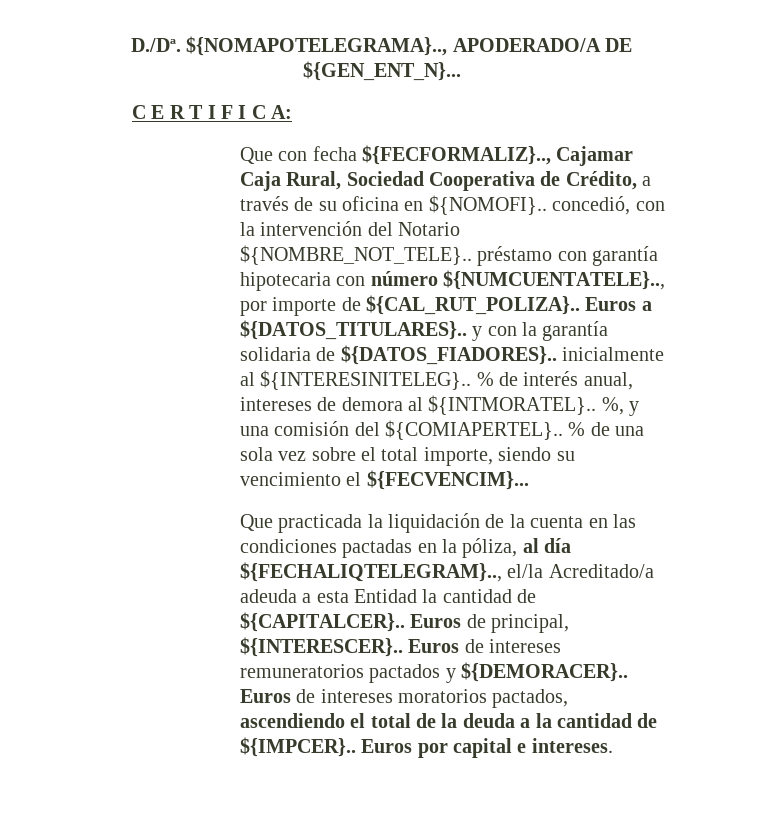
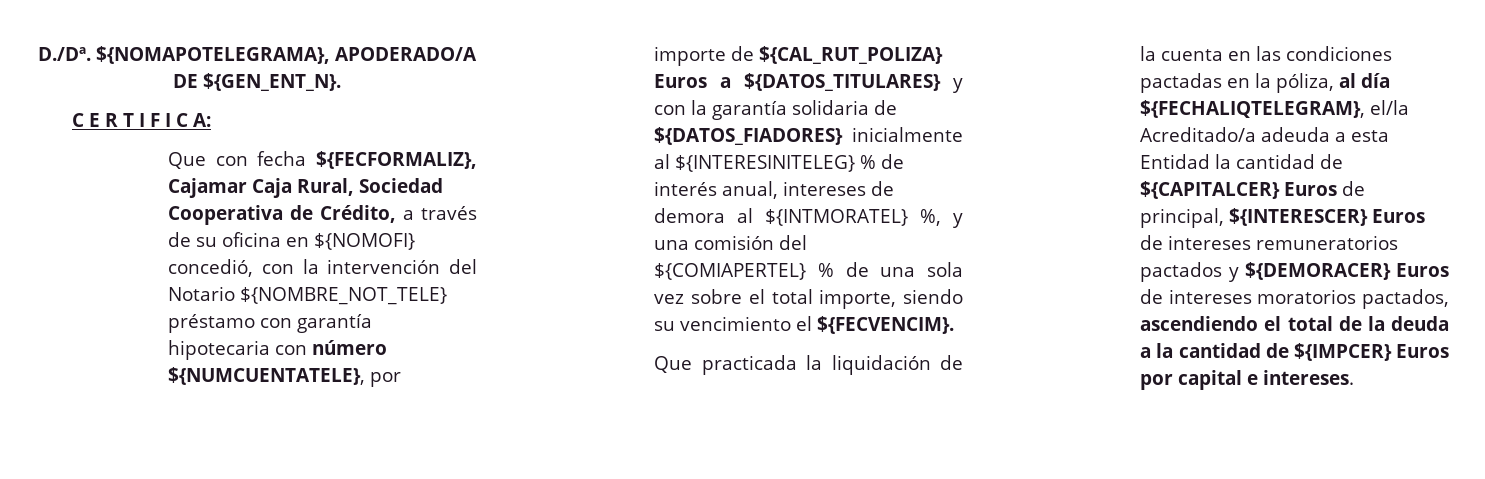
[186,36,448,56] ${NOMAPOTELEGRAMA}.., -> [95,46,330,64] ${NOMAPOTELEGRAMA},
[302,61,461,81] ${GEN_ENT_N}... -> [202,73,341,91] ${GEN_ENT_N}.
[361,145,551,165] ${FECFORMALIZ}.., -> [316,151,478,169] ${FECFORMALIZ},
[428,195,547,215] ${NOMOFI}.. -> [314,233,416,250] ${NOMOFI}
[239,245,472,265] ${NOMBRE_NOT_TELE}.. -> [240,287,448,305] ${NOMBRE_NOT_TELE}
[442,270,665,290] ${NUMCUENTATELE}.., -> [168,367,366,385] ${NUMCUENTATELE},
[365,295,580,315] ${CAL_RUT_POLIZA}.. -> [759,46,944,64] ${CAL_RUT_POLIZA}
[239,320,467,340] ${DATOS_TITULARES}.. -> [744,73,942,91] ${DATOS_TITULARES}
[340,345,557,365] ${DATOS_FIADORES}.. -> [654,127,844,145] ${DATOS_FIADORES}
[260,370,472,390] ${INTERESINITELEG}.. -> [675,155,856,172] ${INTERESINITELEG}
[428,395,597,415] ${INTMORATEL}.. -> [765,209,909,226] ${INTMORATEL}
[384,420,563,440] ${COMIAPERTEL}.. -> [654,263,807,280] ${COMIAPERTEL}
[366,470,529,490] ${FECVENCIM}... -> [817,316,955,334] ${FECVENCIM}.
[239,562,502,582] ${FECHALIQTELEGRAM}.., -> [1140,100,1366,118] ${FECHALIQTELEGRAM},
[239,612,405,632] ${CAPITALCER}.. -> [1140,181,1281,199] ${CAPITALCER}
[239,637,403,657] ${INTERESCER}.. -> [1229,208,1369,226] ${INTERESCER}
[460,662,628,682] ${DEMORACER}.. -> [1244,262,1391,280] ${DEMORACER}
[239,737,356,757] ${IMPCER}.. -> [1293,343,1392,361] ${IMPCER}

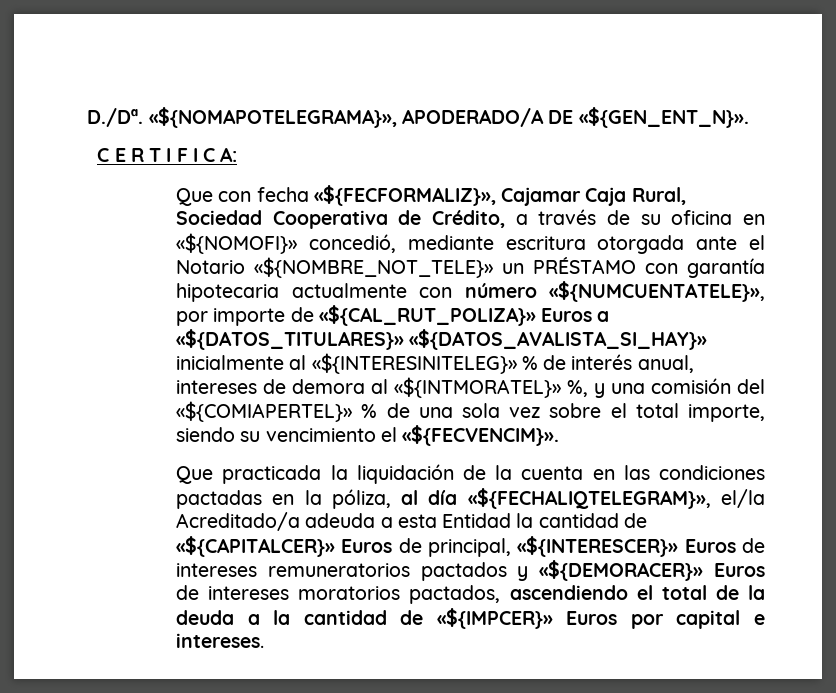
[95,46,330,64] ${NOMAPOTELEGRAMA}, -> [148,107,397,128] «${NOMAPOTELEGRAMA}»,
[202,73,341,91] ${GEN_ENT_N}. -> [578,107,749,128] «${GEN_ENT_N}».
[316,151,478,169] ${FECFORMALIZ}, -> [313,185,496,206] «${FECFORMALIZ}»,
[314,233,416,250] [168,259,478,277] [168,286,448,305] [168,314,256,333] ${NOMOFI} concedió, con la intervención del Notario ${NOMBRE_NOT_TELE} préstamo -> [176,233,766,254] [176,257,637,278] «${NOMOFI}» concedió, mediante escritura otorgada ante el Notario «${NOMBRE_NOT_TELE}» un PRÉSTAMO
(271, 350) none -> [291,283,407,298] actualmente
[168,367,366,385] ${NUMCUENTATELE}, -> [549,281,766,302] «${NUMCUENTATELE}»,
[759,46,944,64] ${CAL_RUT_POLIZA} -> [318,305,536,326] «${CAL_RUT_POLIZA}»
[744,73,963,93] [654,100,898,120] [654,127,844,145] ${DATOS_TITULARES} y con la garantía solidaria de ${DATOS_FIADORES} -> [176,329,708,350] «${DATOS_TITULARES}» «${DATOS_AVALISTA_SI_HAY}»
[675,155,856,172] ${INTERESINITELEG} -> [311,353,517,374] «${INTERESINITELEG}»
[765,209,909,226] ${INTMORATEL} -> [394,377,562,398] «${INTMORATEL}»
[654,263,807,280] ${COMIAPERTEL} -> [176,401,353,422] «${COMIAPERTEL}»
[817,316,955,334] ${FECVENCIM}. -> [402,425,560,446] «${FECVENCIM}».
[1140,100,1366,118] ${FECHALIQTELEGRAM}, -> [467,488,711,509] «${FECHALIQTELEGRAM}»,
[1140,181,1281,199] ${CAPITALCER} -> [176,536,336,557] «${CAPITALCER}»
[1229,208,1369,226] ${INTERESCER} -> [517,536,679,557] «${INTERESCER}»
[1244,262,1391,280] ${DEMORACER} -> [539,560,704,581] «${DEMORACER}»
[1293,343,1392,361] ${IMPCER} -> [436,608,553,629] «${IMPCER}»

